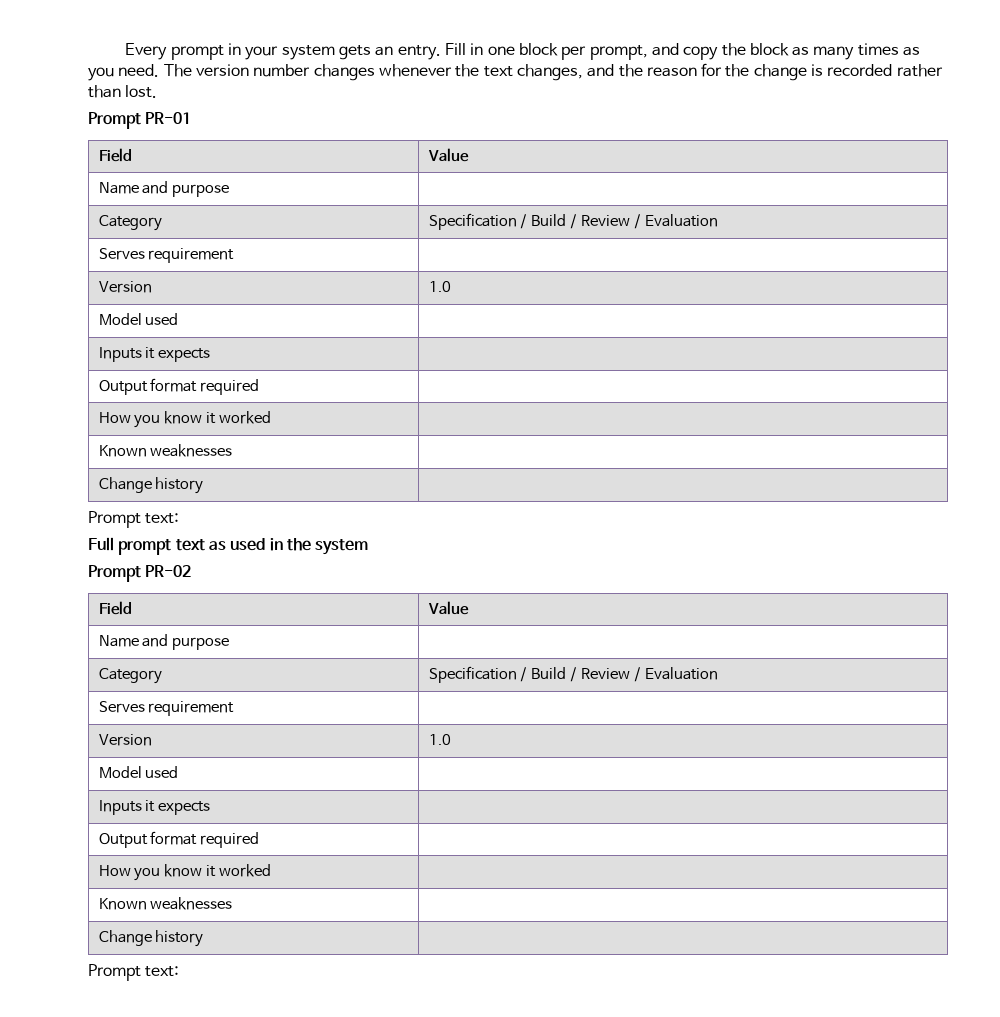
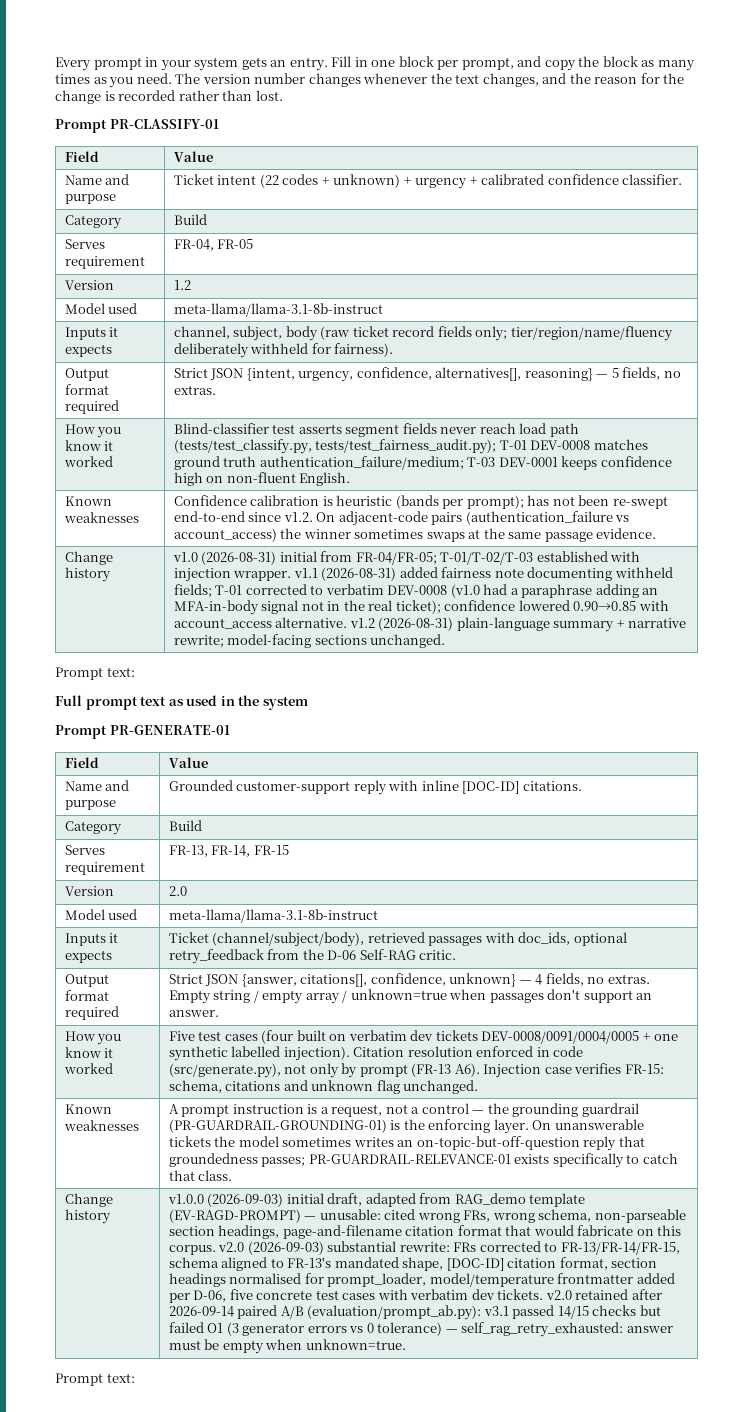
[145,112,192,124] [98,148,132,162] [427,148,469,162] [98,181,230,197] [98,215,162,231] [428,213,718,230] [98,248,235,263] [98,281,152,293] [428,281,451,292] [98,313,179,325] [98,347,211,362] [98,378,260,395] [98,411,272,428] [98,444,233,457] [98,477,204,494] PR-01 // Field | Value // Name and purpose | // Category | Specification / Build / Review / Evaluation // Serves requirement | // Version | 1.0 // Model used | // Inputs it expects | // Output format required | // How you know it worked | // Known weaknesses | // Change history | -> [109,119,219,129] [64,151,99,162] [173,151,213,162] [64,174,130,185] [64,194,116,204] [173,174,683,189] [64,215,122,229] [173,214,207,225] [64,239,105,249] [64,256,145,269] [173,239,254,251] [64,280,114,290] [173,280,191,290] [64,303,138,314] [173,303,383,317] [64,327,119,340] [64,344,112,357] [173,326,673,341] [173,343,394,358] [64,368,109,381] [64,384,109,395] [64,400,119,414] [173,367,681,382] [173,385,216,395] [64,424,122,438] [64,440,114,451] [63,456,113,467] [173,423,579,437] [173,439,648,454] [173,456,672,470] [173,472,351,486] [64,496,112,506] [63,512,139,523] [173,495,668,509] [173,511,630,526] [173,528,657,542] [64,551,113,565] [64,567,111,582] [172,551,641,565] [173,567,673,582] [173,584,659,598] [173,600,669,615] [173,617,687,632] [173,634,446,648] PR-CLASSIFY-01 // Field | Value // Name and purpose | Ticket intent (22 codes + unknown) + urgency + calibrated confidence classifier. // Category | Build // Serves requirement | FR-04, FR-05 // Version | 1.2 // Model used | meta-llama/llama-3.1-8b-instruct // Inputs it expects | channel, subject, body (raw ticket record fields only; tier/region/name/fluency deliberately withheld for fairness). // Output format required | Strict JSON {intent, urgency, confidence, alternatives[], reasoning} — 5 fields, no extras. // How you know it worked | Blind-classifier test asserts segment fields never reach load path (tests/test_classify.py, tests/test_fairness_audit.py); T-01 DEV-0008 matches ground truth authentication_failure/medium; T-03 DEV-0001 keeps confidence high on non-fluent English. // Known weaknesses | Confidence calibration is heuristic (bands per prompt); has not been re-swept end-to-end since v1.2. On adjacent-code pairs (authentication_failure vs account_access) the winner sometimes swaps at the same passage evidence. // Change history | v1.0 (2026-08-31) initial from FR-04/FR-05; T-01/T-02/T-03 established with injection wrapper. v1.1 (2026-08-31) added fairness note documenting withheld fields; T-01 corrected to verbatim DEV-0008 (v1.0 had a paraphrase adding an MFA-in-body signal not in the real ticket); confidence lowered 0.90→0.85 with account_access alternative. v1.2 (2026-08-31) plain-language summary + narrative rewrite; model-facing sections unchanged.
[145,565,192,577] [98,601,132,615] [427,601,469,615] [98,634,230,650] [98,668,162,684] [428,666,718,683] [98,701,235,716] [98,734,152,746] [428,734,451,745] [98,766,179,778] [98,800,211,815] [98,831,260,848] [98,864,272,881] [98,897,233,910] [98,930,204,947] PR-02 // Field | Value // Name and purpose | // Category | Specification / Build / Review / Evaluation // Serves requirement | // Version | 1.0 // Model used | // Inputs it expects | // Output format required | // How you know it worked | // Known weaknesses | // Change history | -> [109,725,230,735] [64,757,99,768] [168,757,208,768] [64,780,130,791] [64,800,116,810] [168,780,582,795] [64,821,122,835] [168,820,202,831] [64,845,105,855] [64,862,145,875] [168,845,289,857] [64,886,114,896] [168,886,187,896] [64,909,138,920] [168,909,378,923] [64,933,119,946] [64,950,112,963] [168,932,627,947] [168,949,457,964] [64,974,109,987] [64,990,109,1001] [64,1006,119,1020] [168,973,650,987] [168,989,653,1004] [168,1010,219,1017] [64,1031,122,1045] [64,1047,114,1058] [63,1063,113,1074] [168,1030,679,1044] [168,1046,584,1061] [168,1063,664,1078] [168,1080,479,1094] [64,1104,112,1114] [63,1120,139,1131] [168,1103,639,1117] [168,1119,644,1134] [168,1136,645,1151] [168,1153,678,1168] [168,1170,233,1181] [64,1193,113,1207] [64,1209,111,1224] [167,1193,586,1207] [168,1209,686,1223] [168,1225,682,1239] [168,1241,680,1255] [168,1257,658,1271] [168,1273,675,1287] [168,1289,662,1303] [168,1305,661,1320] [168,1322,673,1337] [168,1339,406,1354] PR-GENERATE-01 // Field | Value // Name and purpose | Grounded customer-support reply with inline [DOC-ID] citations. // Category | Build // Serves requirement | FR-13, FR-14, FR-15 // Version | 2.0 // Model used | meta-llama/llama-3.1-8b-instruct // Inputs it expects | Ticket (channel/subject/body), retrieved passages with doc_ids, optional retry_feedback from the D-06 Self-RAG critic. // Output format required | Strict JSON {answer, citations[], confidence, unknown} — 4 fields, no extras. Empty string / empty array / unknown=true when passages don't support an answer. // How you know it worked | Five test cases (four built on verbatim dev tickets DEV-0008/0091/0004/0005 + one synthetic labelled injection). Citation resolution enforced in code (src/generate.py), not only by prompt (FR-13 A6). Injection case verifies FR-15: schema, citations and unknown flag unchanged. // Known weaknesses | A prompt instruction is a request, not a control — the grounding guardrail (PR-GUARDRAIL-GROUNDING-01) is the enforcing layer. On unanswerable tickets the model sometimes writes an on-topic-but-off-question reply that groundedness passes; PR-GUARDRAIL-RELEVANCE-01 exists specifically to catch that class. // Change history | v1.0.0 (2026-09-03) initial draft, adapted from RAG_demo template (EV-RAGD-PROMPT) — unusable: cited wrong FRs, wrong schema, non-parseable section headings, page-and-filename citation format that would fabricate on this corpus. v2.0 (2026-09-03) substantial rewrite: FRs corrected to FR-13/FR-14/FR-15, schema aligned to FR-13's mandated shape, [DOC-ID] citation format, section headings normalised for prompt_loader, model/temperature frontmatter added per D-06, five concrete test cases with verbatim dev tickets. v2.0 retained after 2026-09-14 paired A/B (evaluation/prompt_ab.py): v3.1 passed 14/15 checks but failed O1 (3 generator errors vs 0 tolerance) — self_rag_retry_exhausted: answer must be empty when unknown=true.

